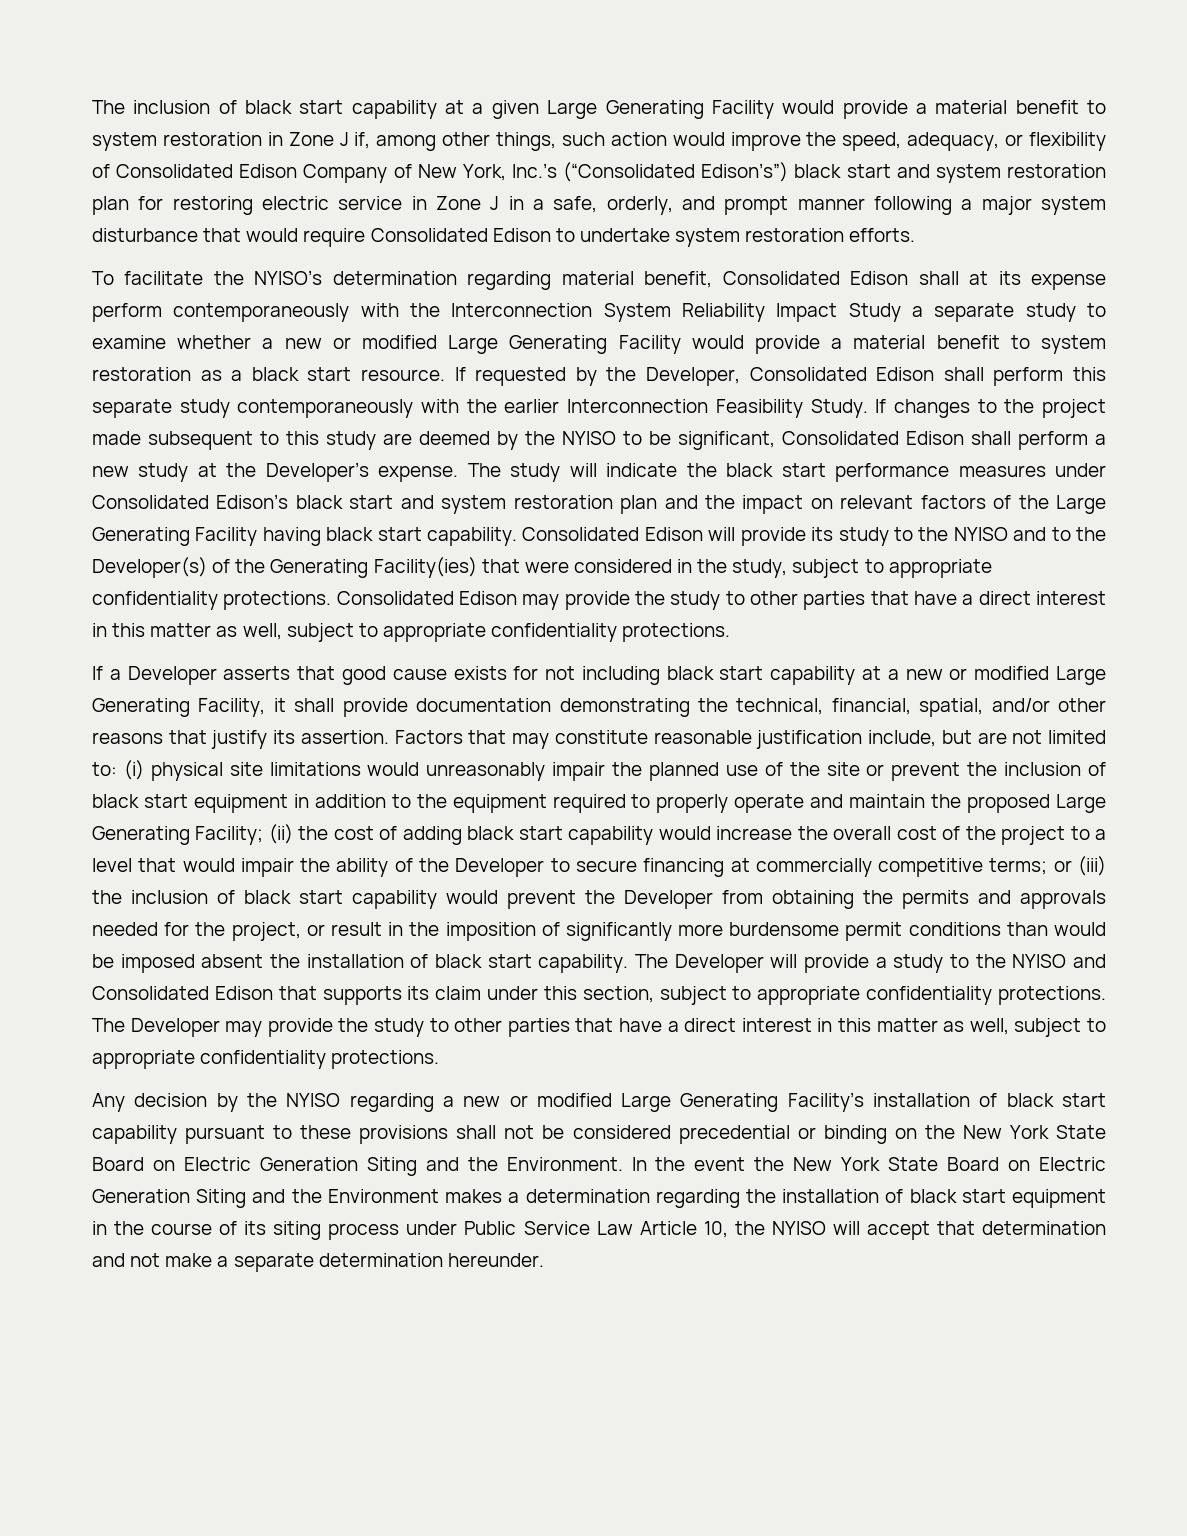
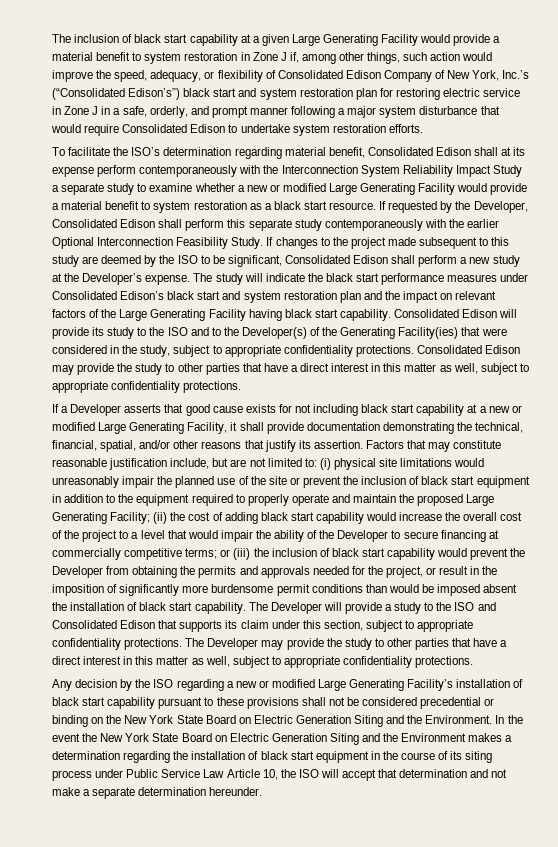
[254,270,323,285] NYISO’s -> [131,147,161,156] ISO’s
(560, 406) none -> [52,237,94,249] Optional
[562,431,616,445] NYISO -> [177,255,198,264] ISO
[953,527,1008,541] NYISO -> [167,327,188,336] ISO
[1012,954,1067,968] NYISO -> [454,602,475,611] ISO
[286,1093,341,1107] NYISO -> [153,679,174,688] ISO
[771,1221,826,1235] NYISO -> [298,769,319,778] ISO

